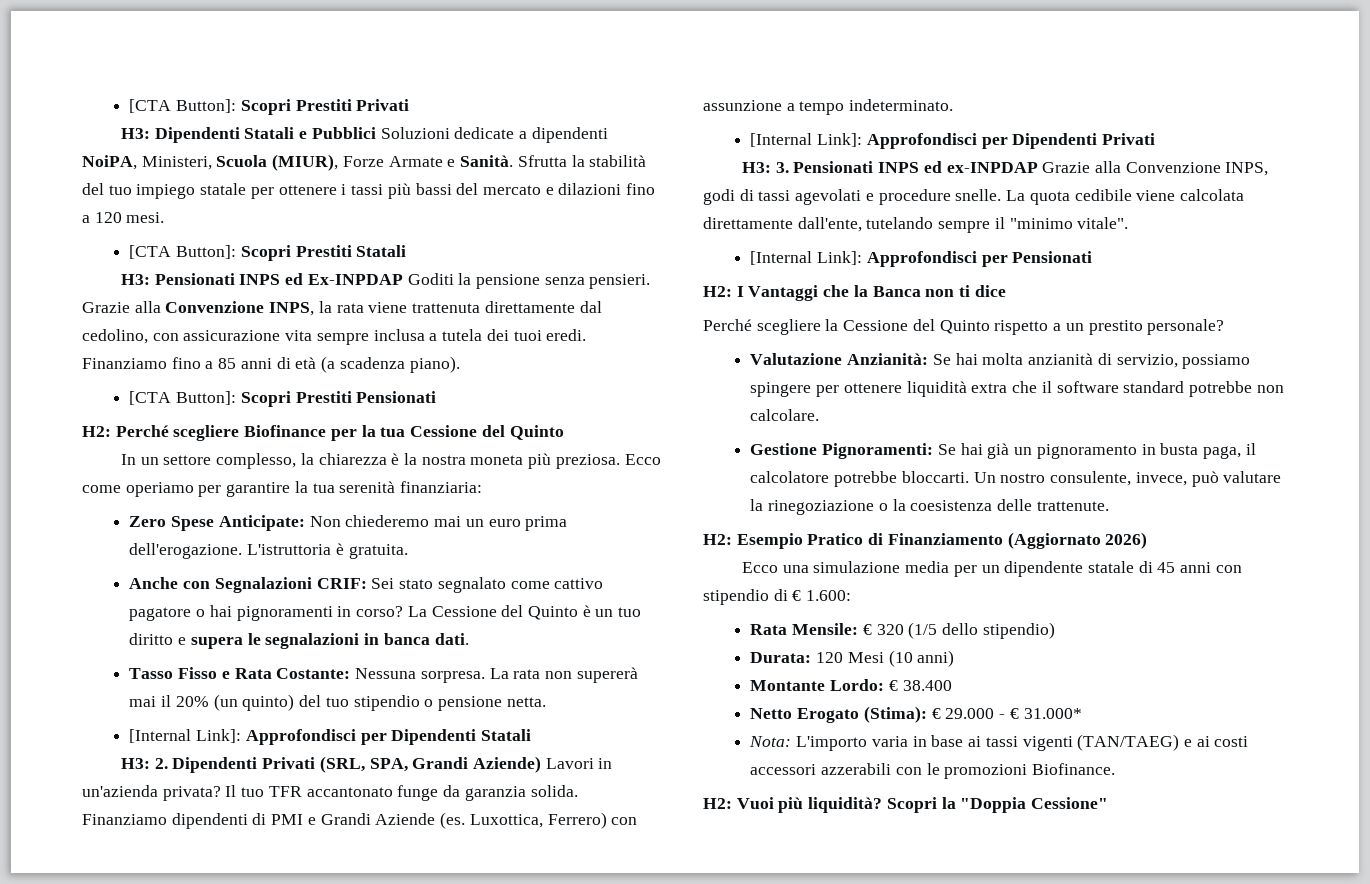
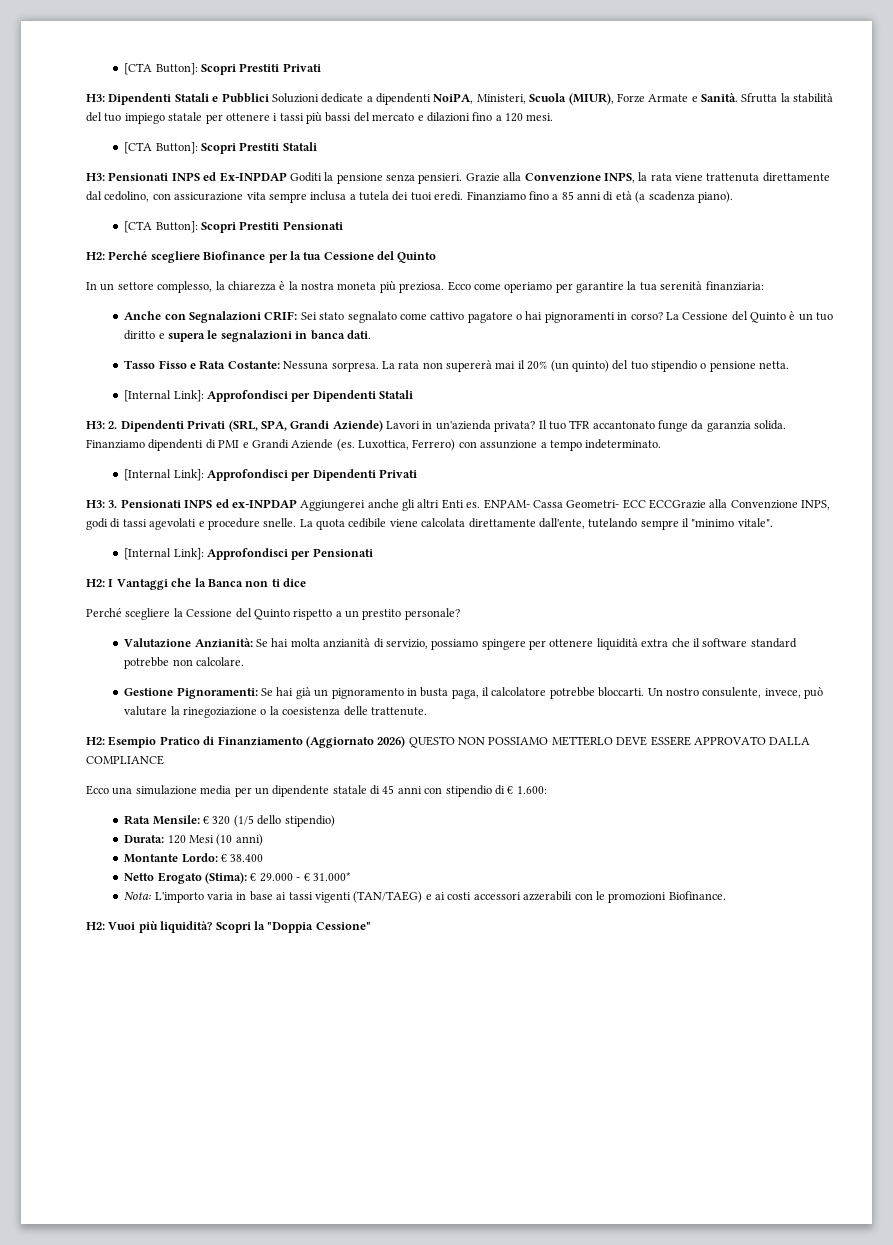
[129,515,568,531] [129,543,408,559] // Zero Spese Anticipate: Non chiederemo mai un euro prima dell'erogazione. L'istruttoria è gratuita. -> (764, 286) none
[1042,162,1091,173] Grazie -> [300,499,706,511] Aggiungerei anche gli altri Enti es. ENPAM- Cassa Geometri- ECC ECCGrazie
(1148, 540) none -> [408,736,811,748] [86,755,164,765] QUESTO NON POSSIAMO METTERLO DEVE ESSERE APPROVATO DALLA COMPLIANCE

